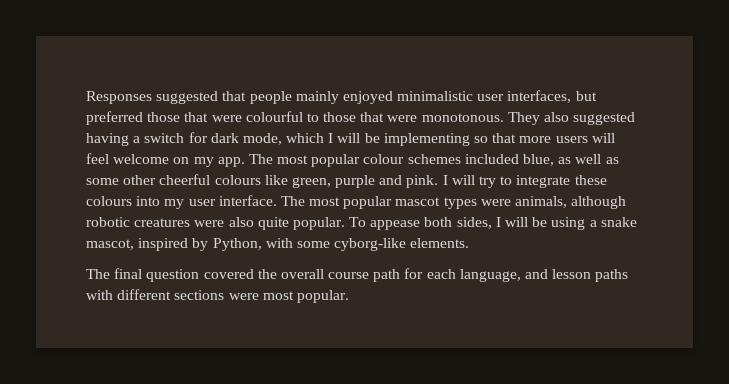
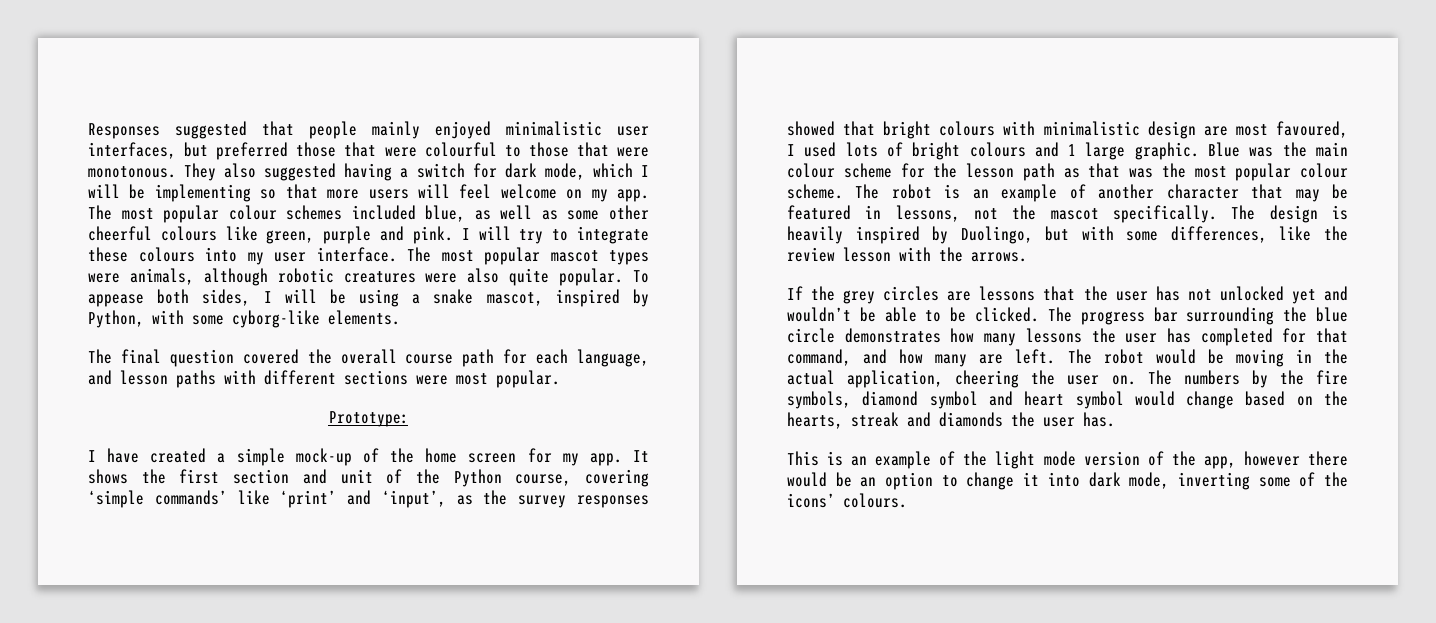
(349, 296) none -> [328,411,409,427] [88,448,649,466] [88,469,649,487] [88,490,649,508] [787,121,1348,139] [787,142,1348,160] [787,163,1348,181] [787,184,1348,202] [787,205,1348,223] [787,226,1348,244] [787,247,1027,262] [787,286,1348,304] [787,307,1348,325] [787,328,1348,346] [787,349,1348,367] [787,370,1348,388] [787,391,1348,409] [787,412,1115,429] [787,451,1348,469] [787,472,1348,490] [787,493,907,508] // Prototype: // I have created a simple mock-up of the home screen for my app. It shows the first section and unit of the Python course, covering ‘simple commands’ like ‘print’ and ‘input’, as the survey responses showed that bright colours with minimalistic design are most favoured, I used lots of bright colours and 1 large graphic. Blue was the main colour scheme for the lesson path as that was the most popular colour scheme. The robot is an example of another character that may be featured in lessons, not the mascot specifically. The design is heavily inspired by Duolingo, but with some differences, like the review lesson with the arrows. // If the grey circles are lessons that the user has not unlocked yet and wouldn’t be able to be clicked. The progress bar surrounding the blue circle demonstrates how many lessons the user has completed for that command, and how many are left. The robot would be moving in the actual application, cheering the user on. The numbers by the fire symbols, diamond symbol and heart symbol would change based on the hearts, streak and diamonds the user has. // This is an example of the light mode version of the app, however there would be an option to change it into dark mode, inverting some of the icons’ colours.

